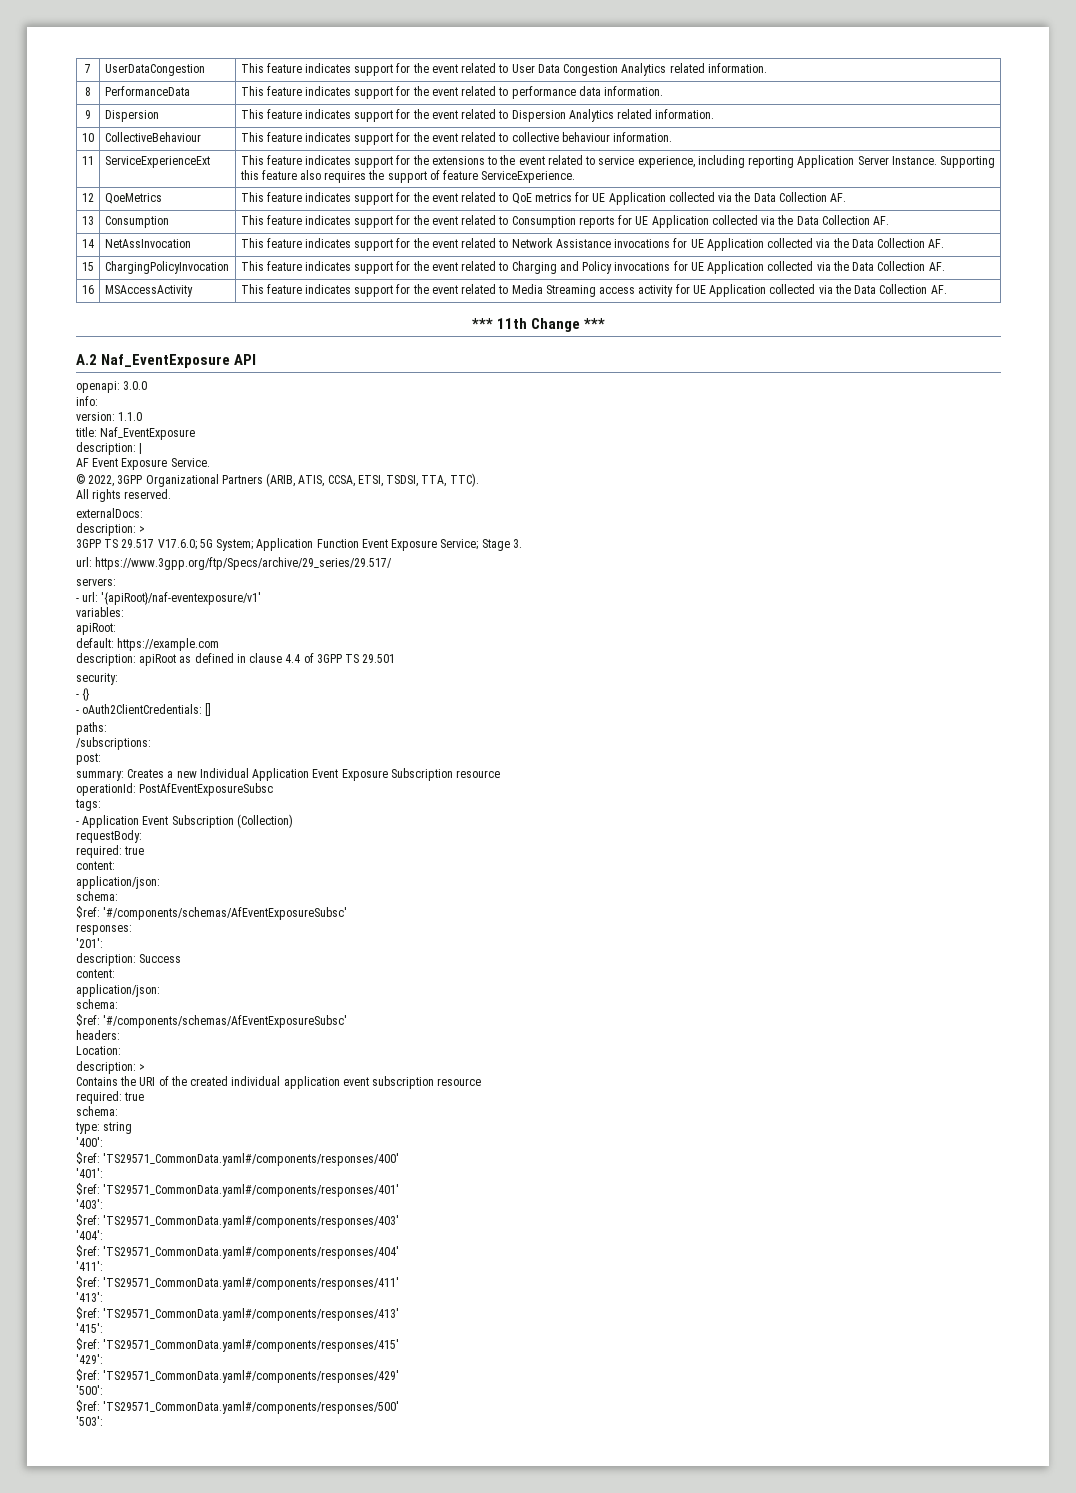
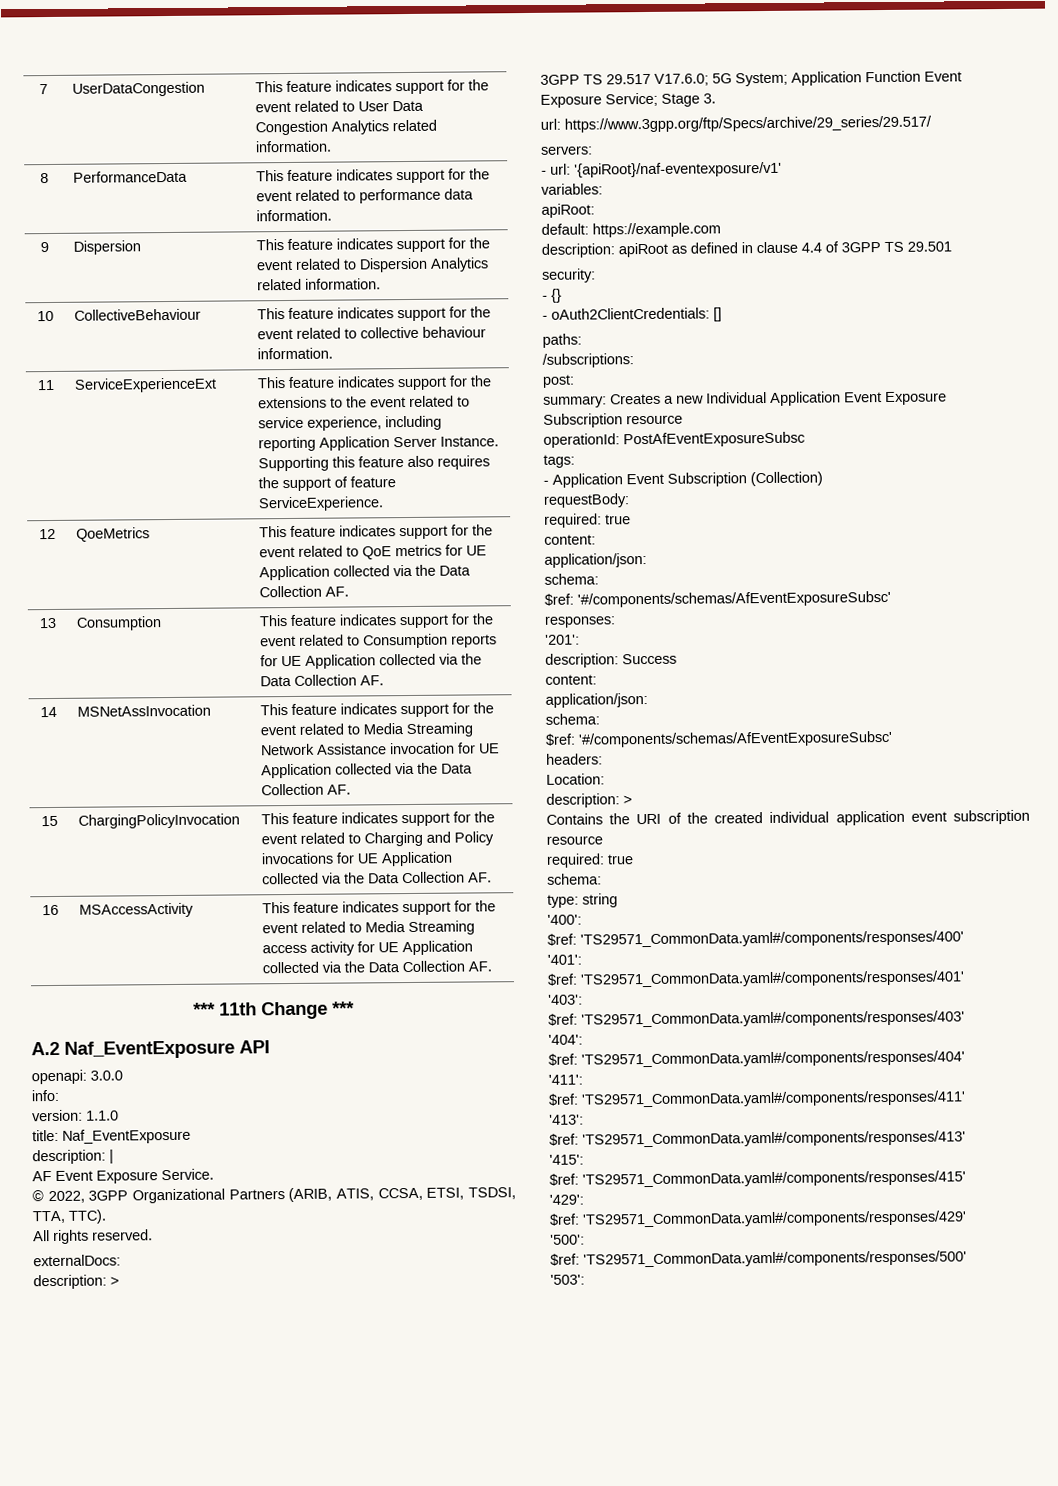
[104,239,191,248] [240,238,509,251] NetAssInvocation | This feature indicates support for the event related to -> [76,704,211,717] [259,702,494,718] [259,722,473,738] MSNetAssInvocation | This feature indicates support for the event related to Media Streaming
[614,239,671,248] invocations -> [388,742,455,755] invocation

